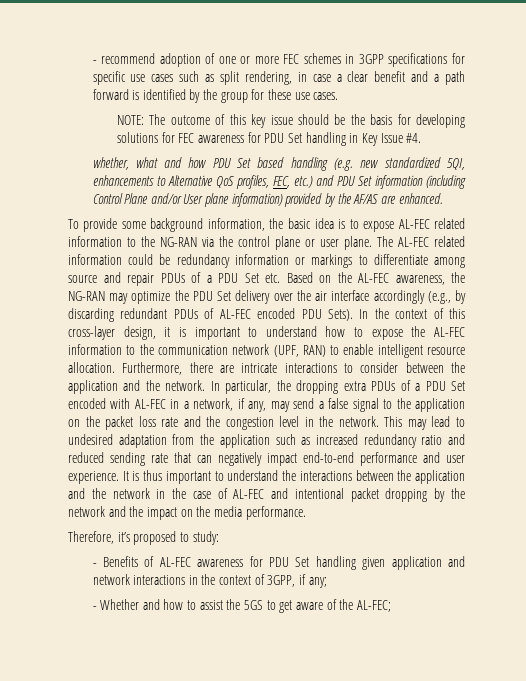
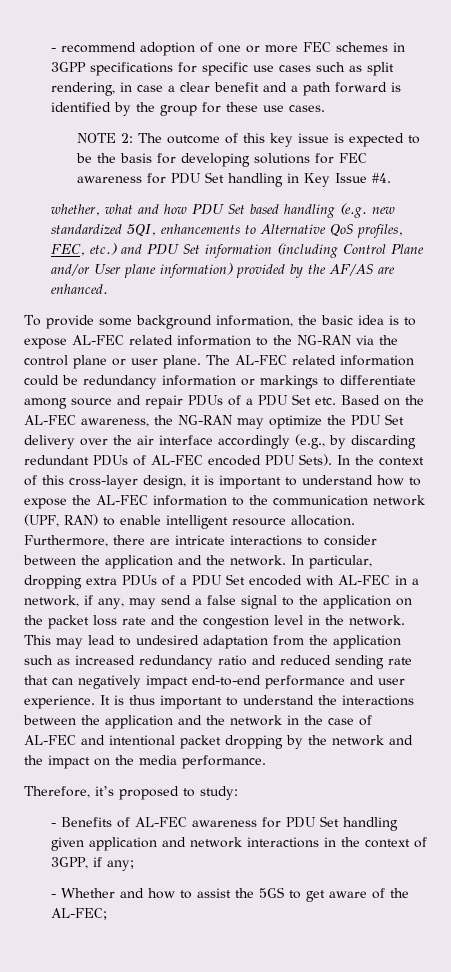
[117,115,145,125] NOTE: -> [77,133,134,143] NOTE 2:
[297,114,329,125] should -> [334,133,421,147] is expected to
[276,380,291,391] the -> (372, 562) none

